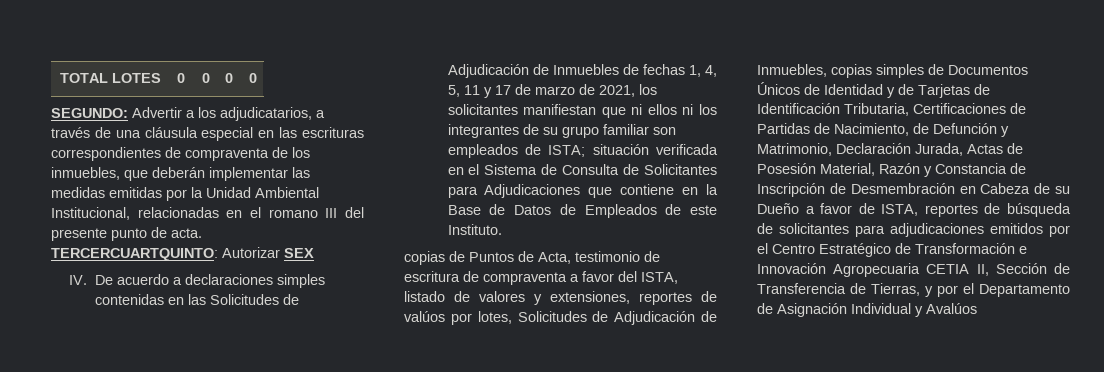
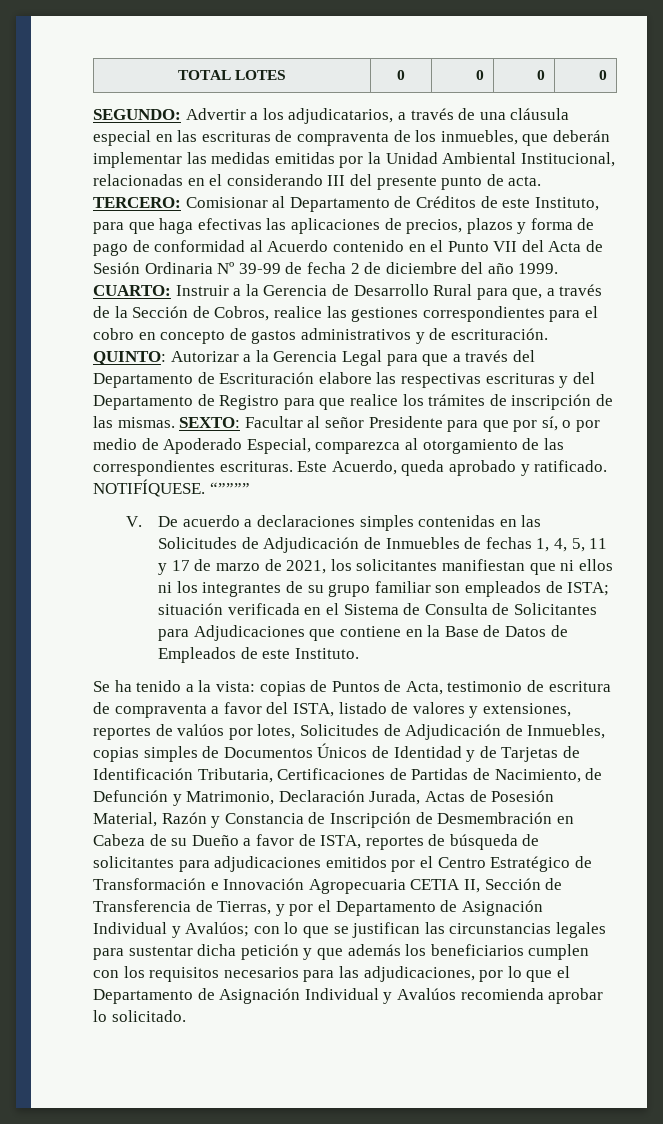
[51,147,161,161] correspondientes -> (271, 136) none
[268,209,318,218] romano -> [226,174,323,186] considerando
[51,247,314,261] [69,275,88,285] TERCERCUARTQUINTO: Autorizar SEX // IV. -> [93,196,599,212] [93,218,595,234] [93,240,604,256] [93,262,559,274] [93,284,603,300] [93,306,598,322] [93,328,548,344] [93,350,535,366] [93,372,595,388] [93,394,613,410] [93,416,601,432] [93,438,564,454] [93,460,608,476] [93,479,250,497] [125,516,142,527] TERCERO: Comisionar al Departamento de Créditos de este Instituto, para que haga efectivas las aplicaciones de precios, plazos y forma de pago de conformidad al Acuerdo contenido en el Punto VII del Acta de Sesión Ordinaria Nº 39-99 de fecha 2 de diciembre del año 1999. CUARTO: Instruir a la Gerencia de Desarrollo Rural para que, a través de la Sección de Cobros, realice las gestiones correspondientes para el cobro en concepto de gastos administrativos y de escrituración. QUINTO: Autorizar a la Gerencia Legal para que a través del Departamento de Escrituración elabore las respectivas escrituras y del Departamento de Registro para que realice los trámites de inscripción de las mismas. SEXTO: Facultar al señor Presidente para que por sí, o por medio de Apoderado Especial, comparezca al otorgamiento de las correspondientes escrituras. Este Acuerdo, queda aprobado y ratificado. NOTIFÍQUESE. “”””” // V.
(502, 229) none -> [93,680,255,692] Se ha tenido a la vista:
[926,303,977,314] Avalúos -> [185,922,606,938] [93,944,590,960] [93,966,570,982] [93,988,604,1004] [93,1010,186,1022] Avalúos; con lo que se justifican las circunstancias legales para sustentar dicha petición y que además los beneficiarios cumplen con los requisitos necesarios para las adjudicaciones, por lo que el Departamento de Asignación Individual y Avalúos recomienda aprobar lo solicitado.

